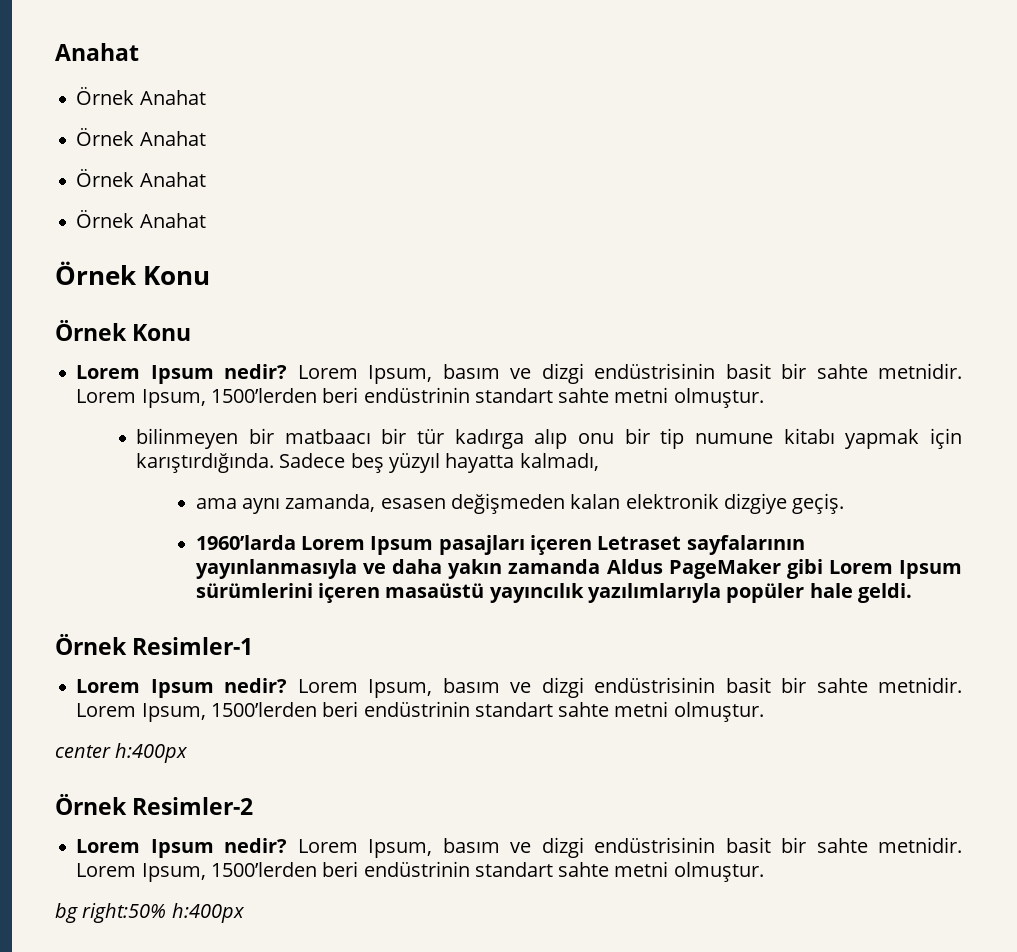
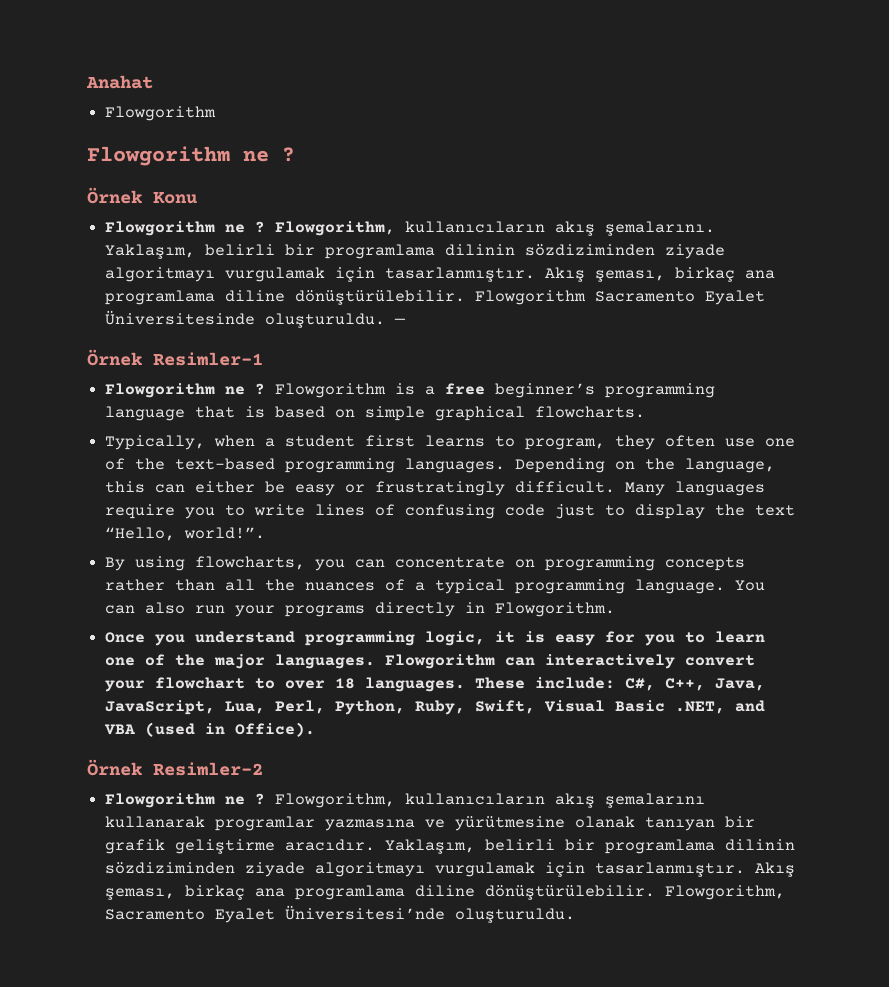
[55,43,139,61] [76,87,206,105] [76,128,206,146] [76,169,206,187] [76,210,206,228] [55,261,211,285] [55,319,192,341] [76,363,962,384] [76,387,764,408] [136,428,962,449] [136,453,599,473] [195,493,845,514] [195,535,805,555] [195,559,962,579] [195,583,912,603] [55,633,254,655] [76,677,962,698] [76,701,764,722] [55,743,189,763] [55,793,254,815] [76,837,962,858] [76,861,764,882] [55,903,245,923] Anahat // Örnek Anahat // Örnek Anahat // Örnek Anahat // Örnek Anahat // Örnek Konu // Örnek Konu // Lorem Ipsum nedir? Lorem Ipsum, basım ve dizgi endüstrisinin basit bir sahte metnidir. Lorem Ipsum, 1500’lerden beri endüstrinin standart sahte metni olmuştur. // bilinmeyen bir matbaacı bir tür kadırga alıp onu bir tip numune kitabı yapmak için karıştırdığında. Sadece beş yüzyıl hayatta kalmadı, // ama aynı zamanda, esasen değişmeden kalan elektronik dizgiye geçiş. // 1960’larda Lorem Ipsum pasajları içeren Letraset sayfalarının yayınlanmasıyla ve daha yakın zamanda Aldus PageMaker gibi Lorem Ipsum sürümlerini içeren masaüstü yayıncılık yazılımlarıyla popüler hale geldi. // Örnek Resimler-1 // Lorem Ipsum nedir? Lorem Ipsum, basım ve dizgi endüstrisinin basit bir sahte metnidir. Lorem Ipsum, 1500’lerden beri endüstrinin standart sahte metni olmuştur. // center h:400px // Örnek Resimler-2 // Lorem Ipsum nedir? Lorem Ipsum, basım ve dizgi endüstrisinin basit bir sahte metnidir. Lorem Ipsum, 1500’lerden beri endüstrinin standart sahte metni olmuştur. // bg right:50% h:400px -> [86,75,153,89] [105,106,217,121] [87,146,295,166] [87,187,197,204] [105,221,716,236] [105,244,726,259] [105,267,776,282] [105,290,766,305] [105,310,407,328] [87,349,263,366] [105,383,716,398] [105,406,646,421] [105,435,796,450] [105,458,776,473] [105,481,766,496] [105,504,796,519] [105,527,266,541] [105,556,746,571] [105,579,766,594] [105,602,616,617] [105,631,766,646] [105,654,756,669] [105,677,766,692] [105,700,766,715] [104,722,316,737] [87,759,263,776] [105,793,706,808] [105,816,756,831] [105,839,796,854] [105,862,796,877] [105,885,786,900] [105,905,576,923] Anahat // Flowgorithm // Flowgorithm ne ? // Örnek Konu // Flowgorithm ne ? Flowgorithm, kullanıcıların akış şemalarını. Yaklaşım, belirli bir programlama dilinin sözdiziminden ziyade algoritmayı vurgulamak için tasarlanmıştır. Akış şeması, birkaç ana programlama diline dönüştürülebilir. Flowgorithm Sacramento Eyalet Üniversitesinde oluşturuldu. — // Örnek Resimler-1 // Flowgorithm ne ? Flowgorithm is a free beginner’s programming language that is based on simple graphical flowcharts. // Typically, when a student first learns to program, they often use one of the text-based programming languages. Depending on the language, this can either be easy or frustratingly difficult. Many languages require you to write lines of confusing code just to display the text “Hello, world!”. // By using flowcharts, you can concentrate on programming concepts rather than all the nuances of a typical programming language. You can also run your programs directly in Flowgorithm. // Once you understand programming logic, it is easy for you to learn one of the major languages. Flowgorithm can interactively convert your flowchart to over 18 languages. These include: C#, C++, Java, JavaScript, Lua, Perl, Python, Ruby, Swift, Visual Basic .NET, and VBA (used in Office). // Örnek Resimler-2 // Flowgorithm ne ? Flowgorithm, kullanıcıların akış şemalarını kullanarak programlar yazmasına ve yürütmesine olanak tanıyan bir grafik geliştirme aracıdır. Yaklaşım, belirli bir programlama dilinin sözdiziminden ziyade algoritmayı vurgulamak için tasarlanmıştır. Akış şeması, birkaç ana programlama diline dönüştürülebilir. Flowgorithm, Sacramento Eyalet Üniversitesi’nde oluşturuldu.

